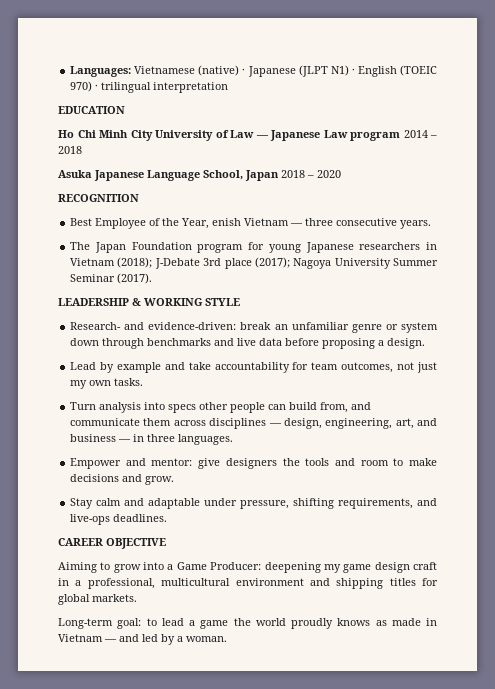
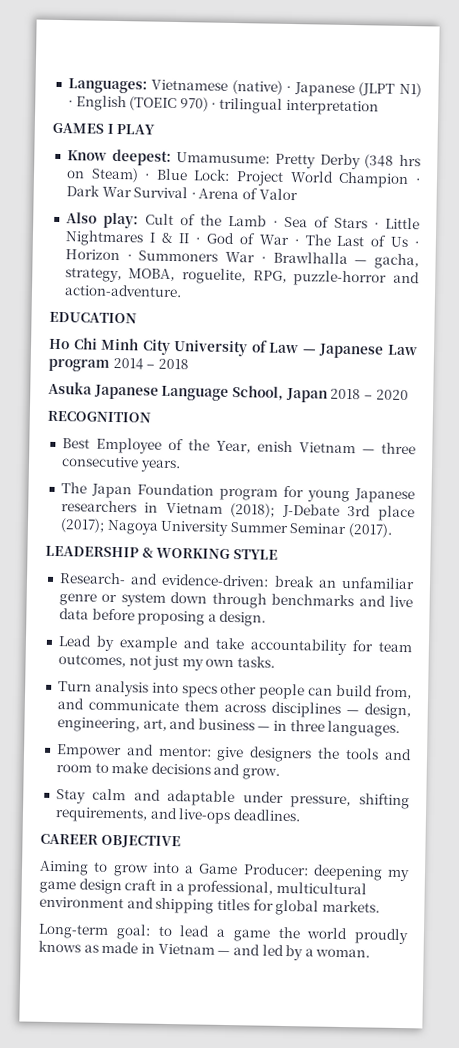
(229, 87) none -> [52,122,156,135] [66,148,421,170] [65,167,421,189] [65,185,298,201] [65,212,420,230] [64,230,420,248] [64,249,419,270] [64,267,420,287] [63,284,182,298] // GAMES I PLAY // Know deepest: Umamusume: Pretty Derby (348 hrs on Steam) · Blue Lock: Project World Champion · Dark War Survival · Arena of Valor // Also play: Cult of the Lamb · Sea of Stars · Little Nightmares I & II · God of War · The Last of Us · Horizon · Summoners War · Brawlhalla — gacha, strategy, MOBA, roguelite, RPG, puzzle-horror and action-adventure.

